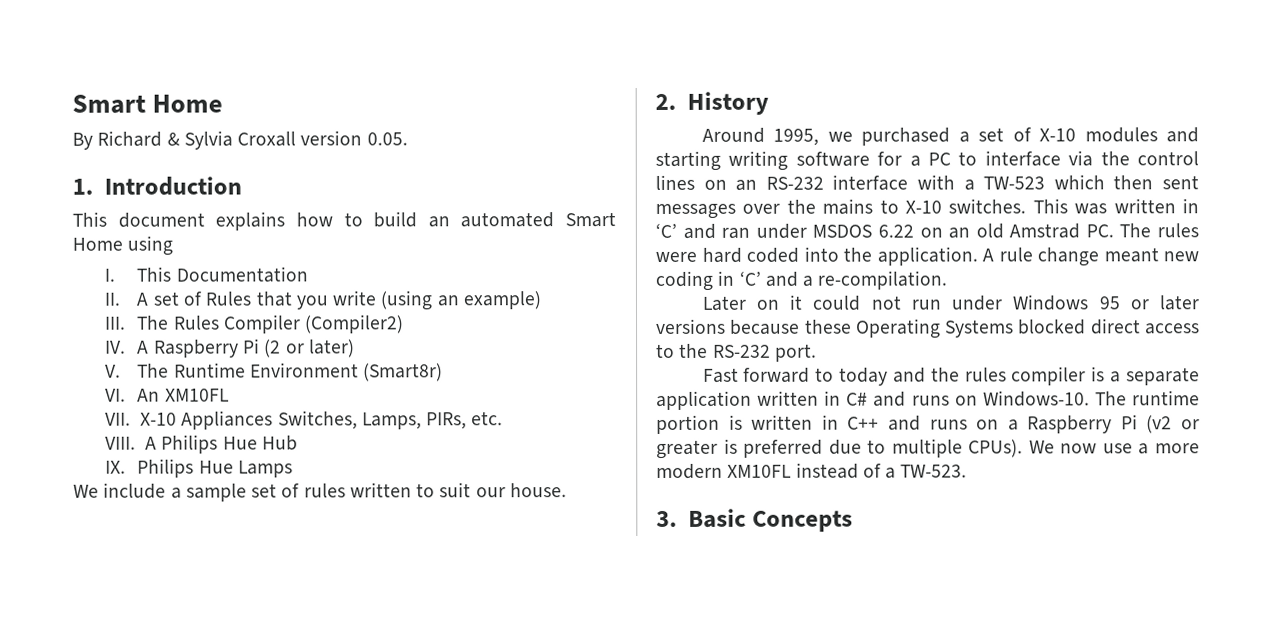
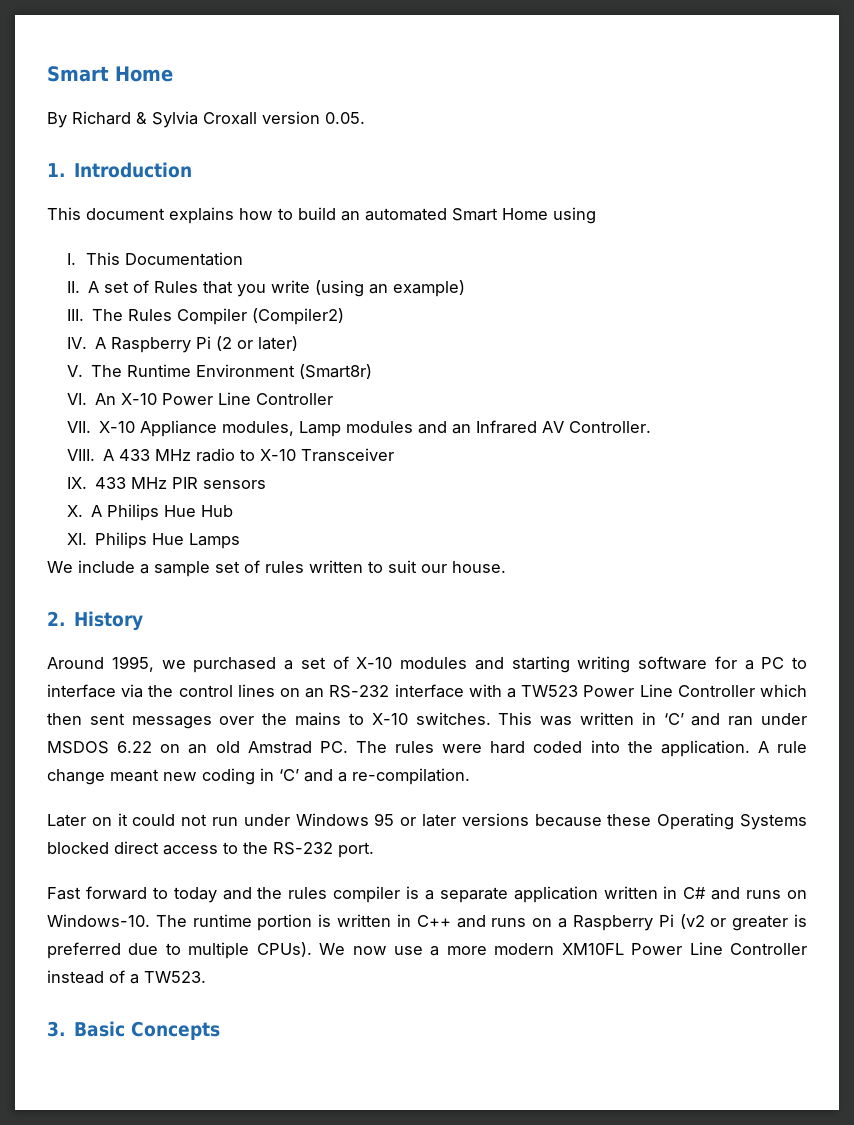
[164,388,229,402] [105,410,504,430] [105,436,137,450] XM10FL // VII. X-10 Appliances Switches, Lamps, PIRs, etc. // VIII. -> [120,392,333,405] [66,420,651,437] [66,448,394,462] [66,477,266,489] [66,505,83,517] X-10 Power Line Controller // VII. X-10 Appliance modules, Lamp modules and an Infrared AV Controller. // VIII. A 433 MHz radio to X-10 Transceiver // IX. 433 MHz PIR sensors // X.
[105,460,127,474] IX. -> [66,533,87,545] XI.
[983,176,1046,190] TW-523 -> [521,684,755,697] TW523 Power Line Controller
(792, 471) none -> [631,942,808,955] Power Line Controller
[900,464,968,478] TW-523. -> [144,971,206,983] TW523.

